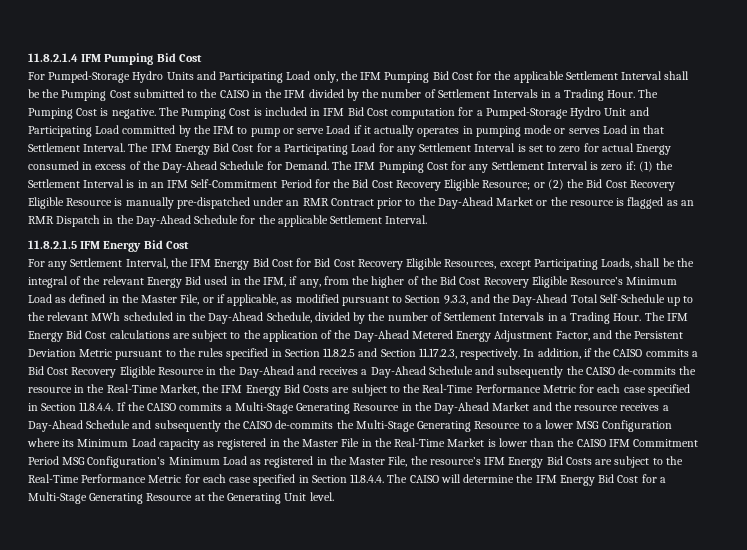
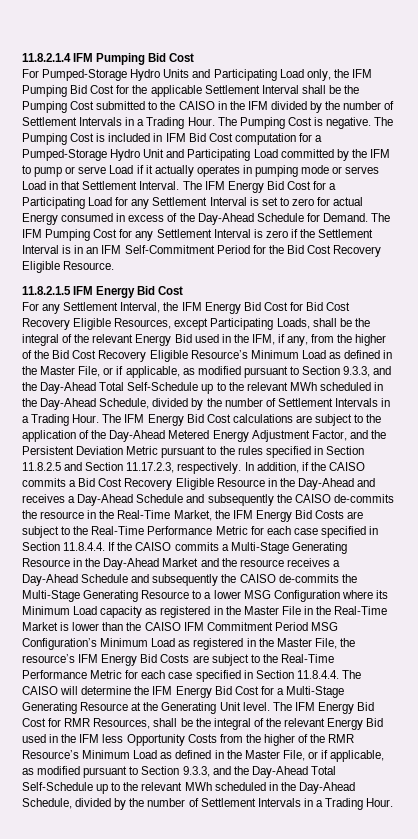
[625,161,653,172] if: (1) -> [290,229,298,238] if
[482,179,675,191] [28,197,694,209] [28,215,428,227] Resource; or (2) the Bid Cost Recovery Eligible Resource is manually pre-dispatched under an RMR Contract prior to the Day-Ahead Market or the resource is flagged as an RMR Dispatch in the Day-Ahead Schedule for the applicable Settlement Interval. -> [63,261,115,270] Resource.
(334, 496) none -> [272,702,375,714] [22,718,384,730] [22,734,355,746] [22,750,385,762] [22,766,336,778] [22,782,355,794] [22,798,394,810] The IFM Energy Bid Cost for RMR Resources, shall be the integral of the relevant Energy Bid used in the IFM less Opportunity Costs from the higher of the RMR Resource’s Minimum Load as defined in the Master File, or if applicable, as modified pursuant to Section 9.3.3, and the Day-Ahead Total Self-Schedule up to the relevant MWh scheduled in the Day-Ahead Schedule, divided by the number of Settlement Intervals in a Trading Hour.

